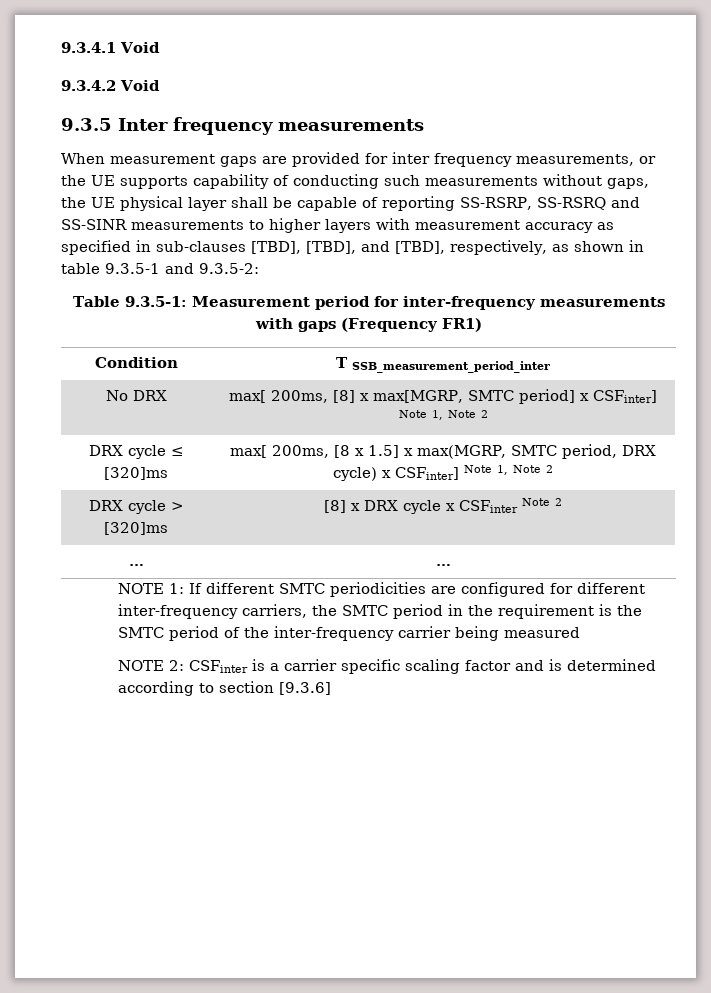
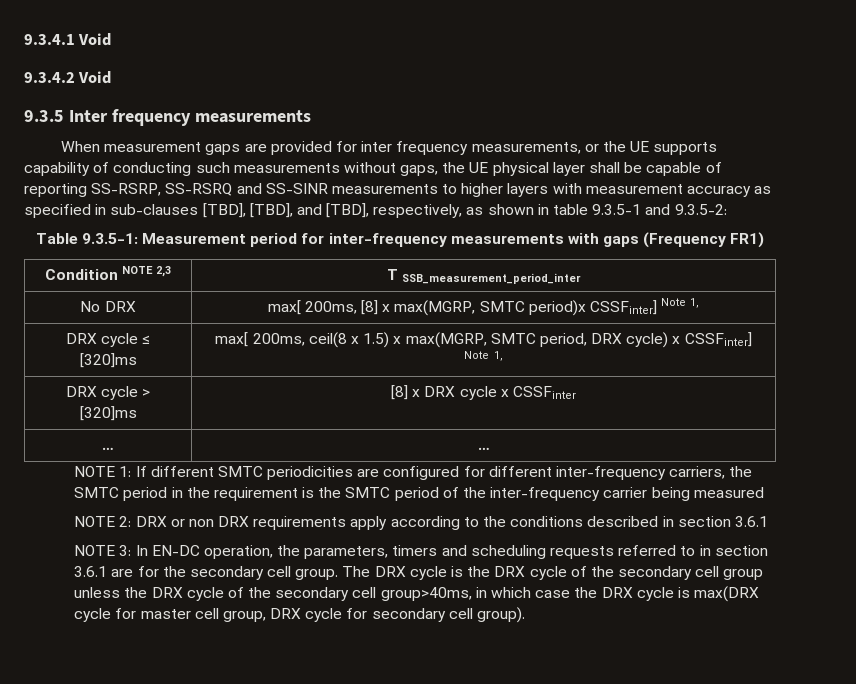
(178, 362) none -> [122,266,172,277] NOTE 2,3
[373,389,657,404] [398,410,488,420] max[MGRP, SMTC period] x CSFinter] Note 1, Note 2 -> [394,298,700,316] max(MGRP, SMTC period)x CSSFinter] Note 1,
[333,445,399,458] [8 x 1.5] -> [308,332,390,348] ceil(8 x 1.5)
[395,465,553,480] CSFinter] Note 1, Note 2 -> [684,332,752,347] [464,351,503,361] CSSFinter] Note 1,
[459,498,562,513] CSFinter Note 2 -> [512,386,576,399] CSSFinter
[189,659,657,674] [118,681,332,696] CSFinter is a carrier specific scaling factor and is determined according to section [9.3.6] -> [135,516,768,530] [74,545,768,559] [74,566,764,580] [74,586,760,602] [74,607,526,623] DRX or non DRX requirements apply according to the conditions described in section 3.6.1 // NOTE 3: In EN-DC operation, the parameters, timers and scheduling requests referred to in section 3.6.1 are for the secondary cell group. The DRX cycle is the DRX cycle of the secondary cell group unless the DRX cycle of the secondary cell group>40ms, in which case the DRX cycle is max(DRX cycle for master cell group, DRX cycle for secondary cell group).

